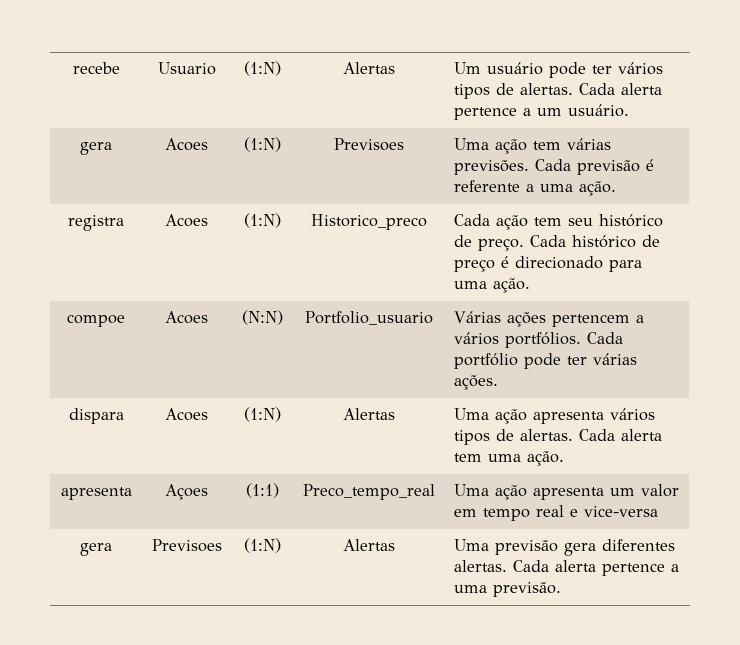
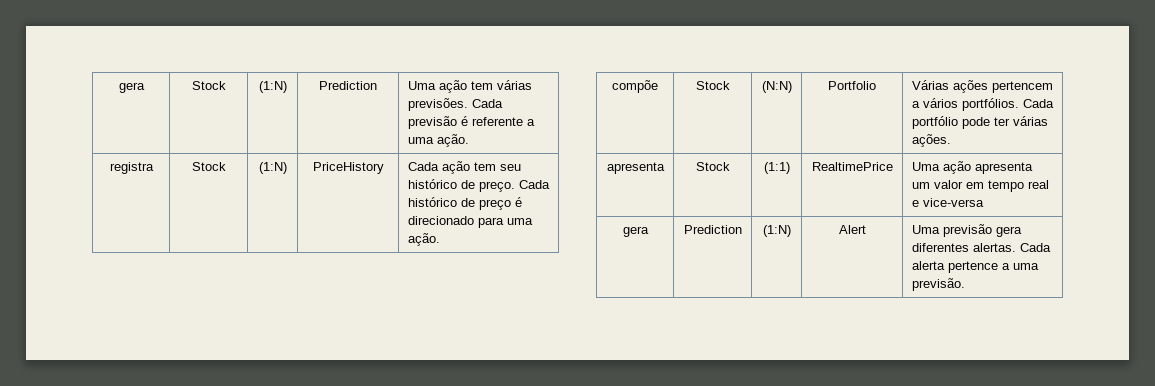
[72,62,120,74] [157,62,216,75] [243,61,281,76] [342,62,395,74] [453,62,663,78] [453,83,662,99] [453,104,629,120] [80,142,112,155] [165,138,208,151] [243,137,281,152] [333,138,404,151] recebe | Usuario | (1:N) | Alertas | Um usuário pode ter vários tipos de alertas. Cada alerta pertence a um usuário. // gera | Acoes | (1:N) | Previsoes -> [118,82,145,93] [191,81,226,90] [258,81,287,93] [319,81,377,90] gera | Stock | (1:N) | Prediction
[165,214,208,227] [243,213,281,228] [310,214,427,230] Acoes | (1:N) | Historico_preco -> [191,162,226,171] [258,162,287,174] [312,162,384,174] Stock | (1:N) | PriceHistory
[67,314,125,327] [165,311,208,324] compoe | Acoes -> [612,80,658,93] [695,81,730,90] compõe | Stock
[304,311,433,325] Portfolio_usuario -> [828,81,876,90] Portfolio
[68,408,124,424] [165,408,208,421] [243,407,281,422] [342,408,395,420] [453,408,655,424] [453,429,662,445] [453,451,564,466] // dispara | Acoes | (1:N) | Alertas | Uma ação apresenta vários tipos de alertas. Cada alerta tem uma ação. -> (951, 140) none
[165,484,208,500] Açoes -> [695,162,730,171] Stock
[302,484,435,500] Preco_tempo_real -> [811,162,893,171] RealtimePrice
[151,539,222,552] [243,538,281,553] [342,539,395,551] Previsoes | (1:N) | Alertas -> [683,225,742,234] [762,225,791,237] [838,225,866,234] Prediction | (1:N) | Alert

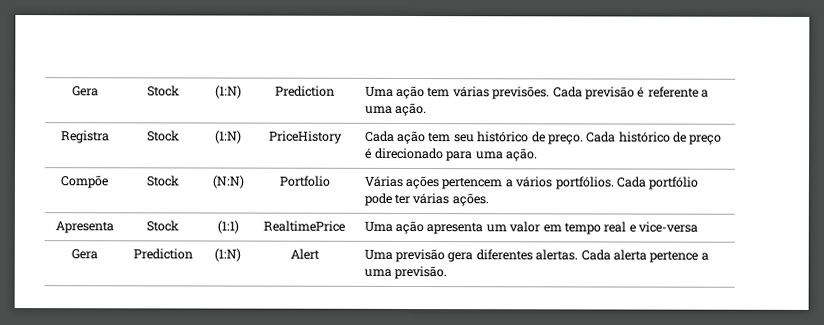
[118,82,145,93] gera -> [71,86,99,97] Gera
[109,162,154,174] registra -> [60,130,110,144] Registra
[612,80,658,93] compõe -> [60,175,108,189] Compõe
[606,162,665,174] apresenta -> [54,221,114,234] Apresenta
[622,226,649,237] gera -> [70,249,98,260] Gera

